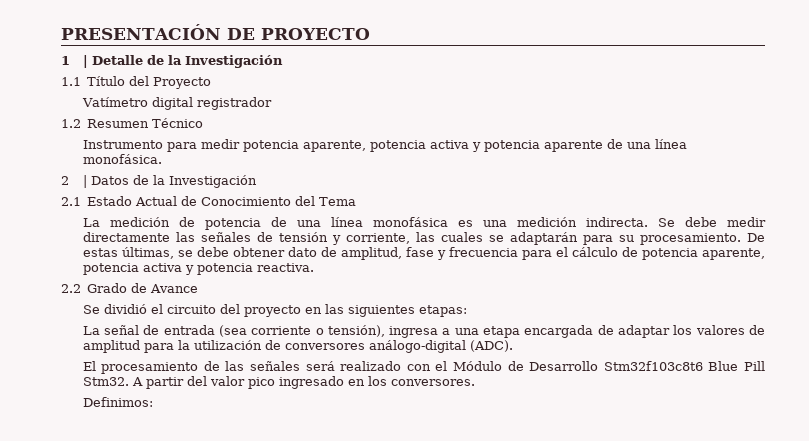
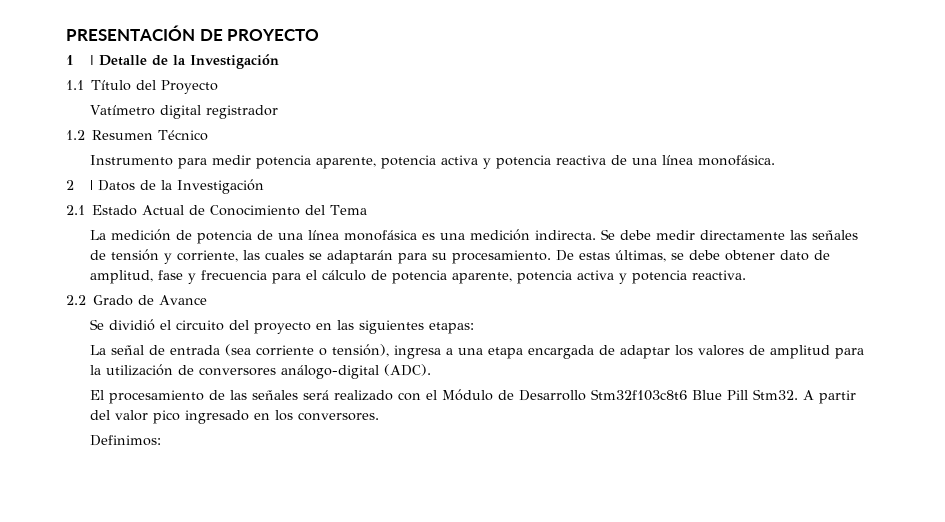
[543,140,603,152] aparente -> [556,155,607,165] reactiva

